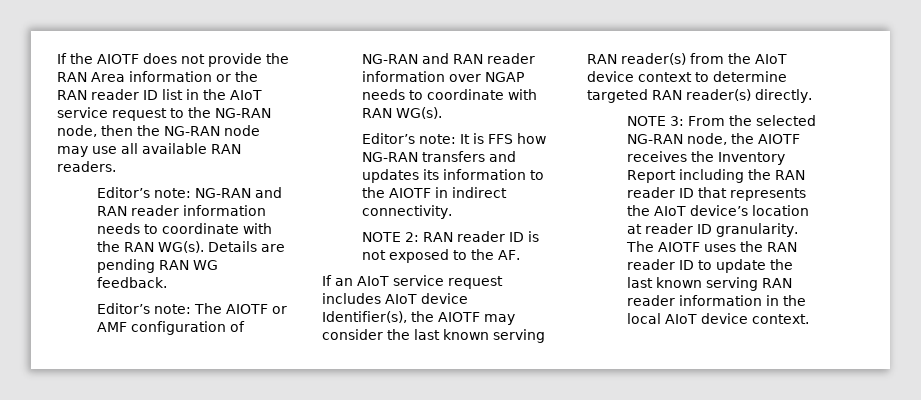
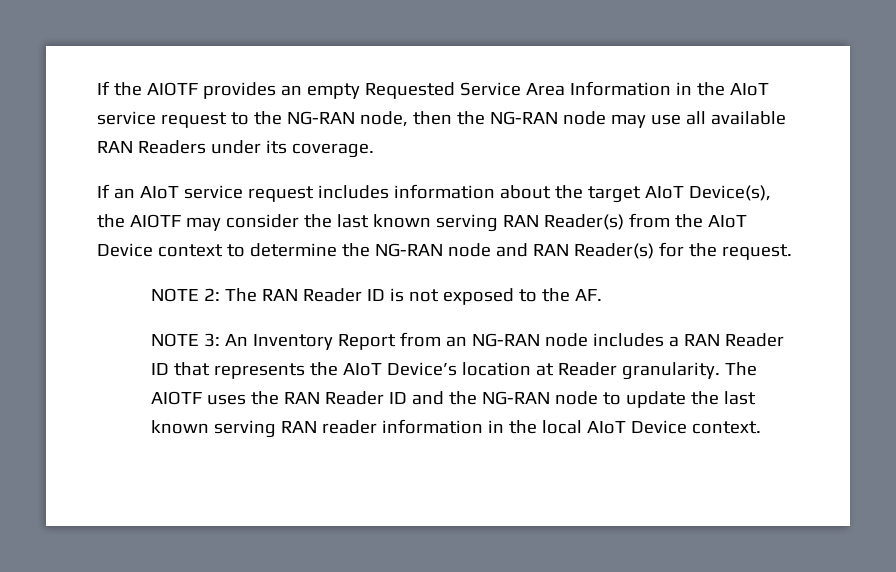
[143,53,289,67] [57,71,258,82] [57,89,183,100] does not provide the RAN Area information or the RAN reader ID list -> [202,81,671,99] provides an empty Requested Service Area Information
[57,161,116,172] [96,187,282,198] [96,205,266,216] [96,223,272,234] [96,241,285,253] [96,259,218,273] [96,277,167,288] [96,303,287,314] [96,321,245,335] [361,53,535,64] [361,71,524,82] [361,89,537,100] [361,107,442,119] [361,133,546,144] [361,151,516,162] [361,169,544,183] [361,187,507,198] [361,205,452,219] [361,231,539,242] [361,249,520,263] readers. // Editor’s note: NG-RAN and RAN reader information needs to coordinate with the RAN WG(s). Details are pending RAN WG feedback. // Editor’s note: The AIOTF or AMF configuration of NG-RAN and RAN reader information over NGAP needs to coordinate with RAN WG(s). // Editor’s note: It is FFS how NG-RAN transfers and updates its information to the AIOTF in indirect connectivity. // NOTE 2: RAN reader ID is not exposed to the AF. -> [137,140,374,158] Readers under its coverage.
[385,293,468,304] [322,311,407,323] AIoT device Identifier(s), -> [393,184,771,203] information about the target AIoT Device(s),
[621,53,686,65] reader(s) -> [543,214,624,230] Reader(s)
[587,71,634,82] device -> [97,243,153,257] Device
[587,89,812,103] [626,115,816,126] [626,133,800,145] [626,151,785,165] [626,169,805,183] [626,187,675,198] targeted RAN reader(s) directly. // NOTE 3: From the selected NG-RAN node, the AIOTF receives the Inventory Report including the RAN reader -> [341,242,792,260] [150,288,602,305] [150,332,784,350] the NG-RAN node and RAN Reader(s) for the request. // NOTE 2: The RAN Reader ID is not exposed to the AF. // NOTE 3: An Inventory Report from an NG-RAN node includes a RAN Reader
[689,205,748,216] device’s -> [386,362,457,376] Device’s
[644,223,712,234] reader ID -> [557,362,617,376] Reader
[626,259,694,270] reader ID -> [324,391,598,405] Reader ID and the NG-RAN node
[700,313,748,324] device -> [630,420,687,434] Device

